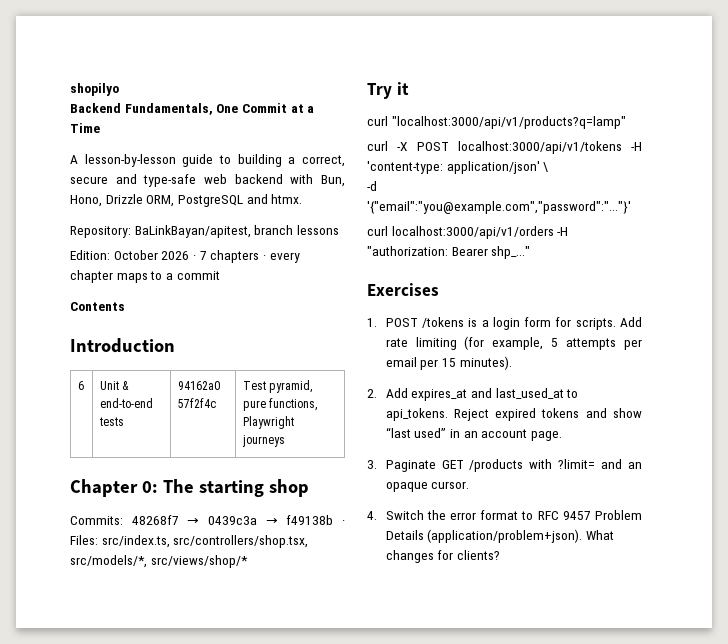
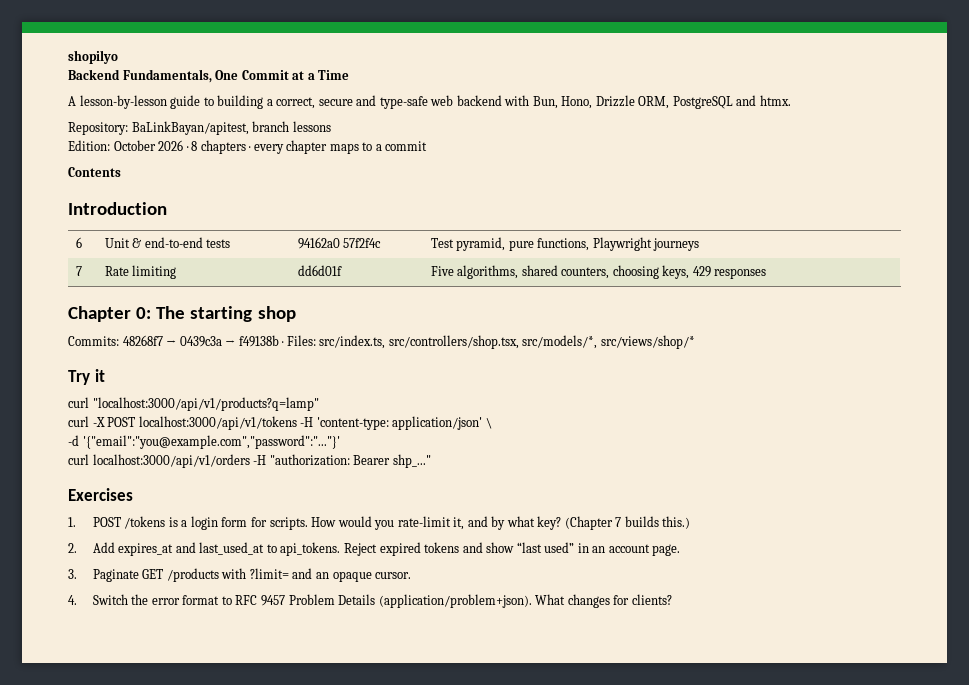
[199,251,207,260] 7 -> [191,141,198,151] 8
(285, 441) none -> [75,266,82,276] [104,265,177,279] [297,265,342,276] [430,265,767,279] // 7 | Rate limiting | dd6d01f | Five algorithms, shared counters, choosing keys, 429 responses
[620,317,642,327] [385,336,642,350] [385,356,512,370] Add rate limiting (for example, 5 attempts per email per 15 minutes). -> [311,516,691,530] How would you rate-limit it, and by what key? (Chapter 7 builds this.)

